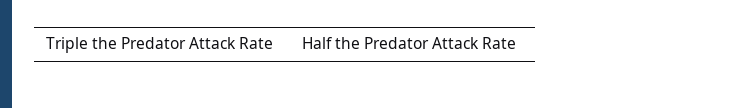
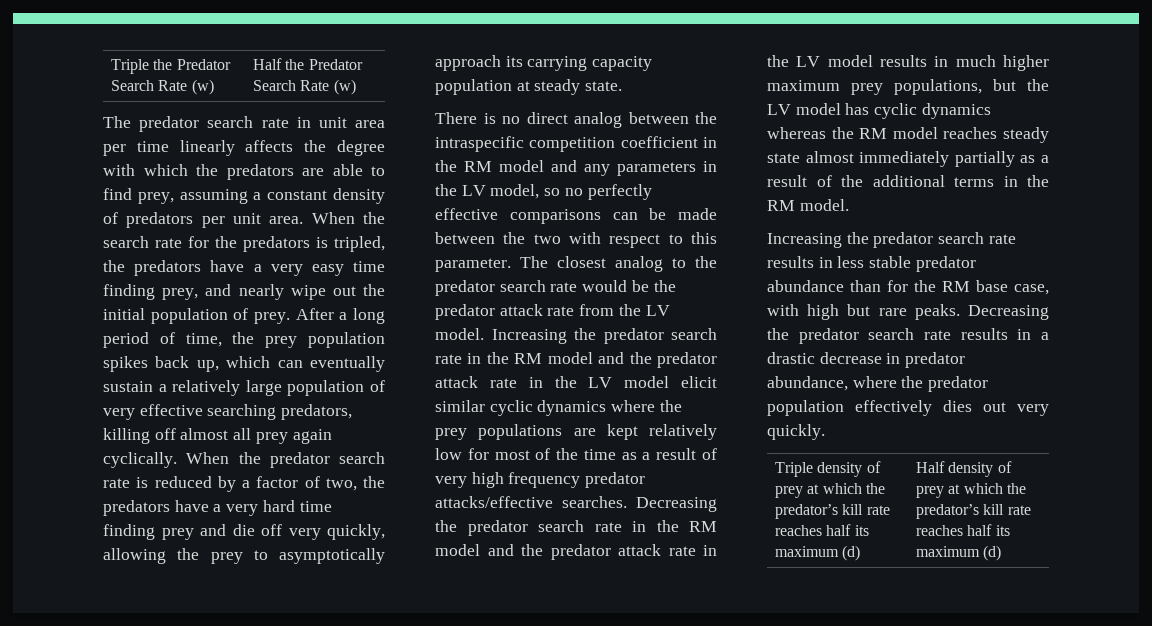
[189,37,274,49] Attack Rate -> [110,79,214,95] Search Rate (w)
[432,37,517,49] Attack Rate -> [252,79,356,95] [103,116,385,132] [103,140,385,156] [103,164,385,180] [103,188,385,204] [103,212,385,228] [103,236,385,252] [103,260,385,276] [103,284,385,300] [103,308,385,324] [103,332,385,348] [103,356,385,372] [103,380,385,396] [103,404,353,420] [103,428,332,444] [103,452,385,468] [103,476,385,492] [103,500,332,516] [103,524,385,540] [103,548,385,564] [435,55,653,71] [435,79,623,95] [435,112,717,128] [435,136,717,152] [435,160,717,176] [435,184,652,200] [435,208,717,224] [435,232,717,248] [435,256,717,272] [435,280,676,296] [435,304,670,320] [435,328,717,344] [435,352,717,368] [435,376,717,388] [435,400,682,416] [435,424,717,440] [435,448,717,460] [435,472,646,488] [435,496,717,512] [435,520,717,536] [435,544,717,560] [767,55,1049,71] [767,79,1049,95] [767,103,991,119] [767,127,1049,143] [767,151,1049,167] [767,175,1049,187] [767,199,849,211] [767,232,1016,248] [767,256,976,272] [767,280,1049,295] [767,304,1049,320] [767,328,1049,344] [767,352,966,368] [767,376,989,392] [767,400,1049,416] [767,424,825,440] [774,461,881,477] [774,483,885,498] [774,504,890,519] [774,524,869,536] [774,545,861,561] [915,461,1012,477] [915,483,1026,498] [915,504,1031,519] [915,524,1010,536] [915,545,1002,561] Search Rate (w) // The predator search rate in unit area per time linearly affects the degree with which the predators are able to find prey, assuming a constant density of predators per unit area. When the search rate for the predators is tripled, the predators have a very easy time finding prey, and nearly wipe out the initial population of prey. After a long period of time, the prey population spikes back up, which can eventually sustain a relatively large population of very effective searching predators, killing off almost all prey again cyclically. When the predator search rate is reduced by a factor of two, the predators have a very hard time finding prey and die off very quickly, allowing the prey to asymptotically approach its carrying capacity population at steady state. // There is no direct analog between the intraspecific competition coefficient in the RM model and any parameters in the LV model, so no perfectly effective comparisons can be made between the two with respect to this parameter. The closest analog to the predator search rate would be the predator attack rate from the LV model. Increasing the predator search rate in the RM model and the predator attack rate in the LV model elicit similar cyclic dynamics where the prey populations are kept relatively low for most of the time as a result of very high frequency predator attacks/effective searches. Decreasing the predator search rate in the RM model and the predator attack rate in the LV model results in much higher maximum prey populations, but the LV model has cyclic dynamics whereas the RM model reaches steady state almost immediately partially as a result of the additional terms in the RM model. // Increasing the predator search rate results in less stable predator abundance than for the RM base case, with high but rare peaks. Decreasing the predator search rate results in a drastic decrease in predator abundance, where the predator population effectively dies out very quickly. // Triple density of prey at which the predator’s kill rate reaches half its maximum (d) | Half density of prey at which the predator’s kill rate reaches half its maximum (d)

